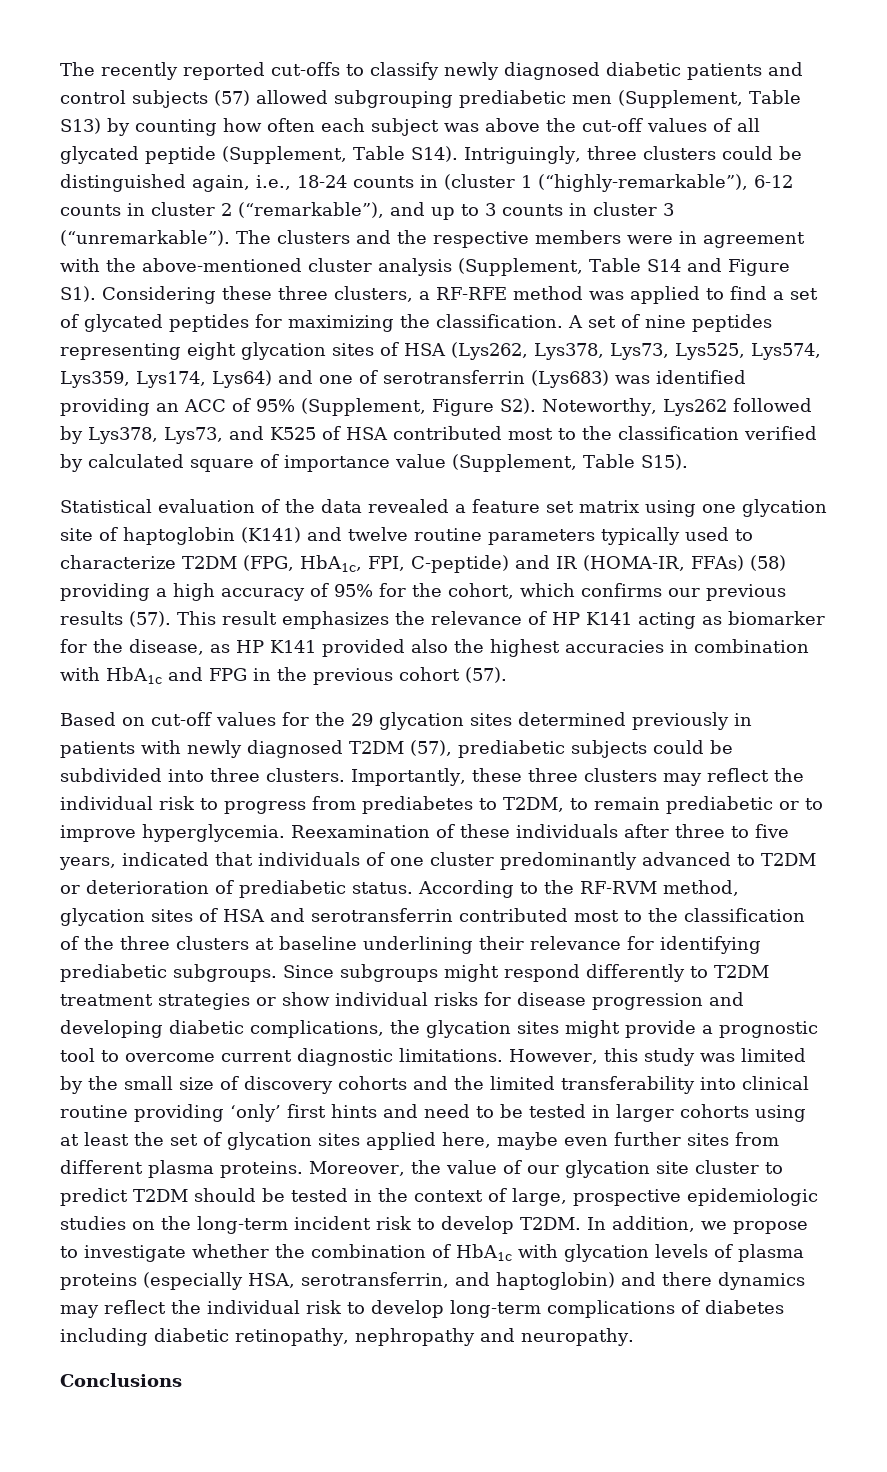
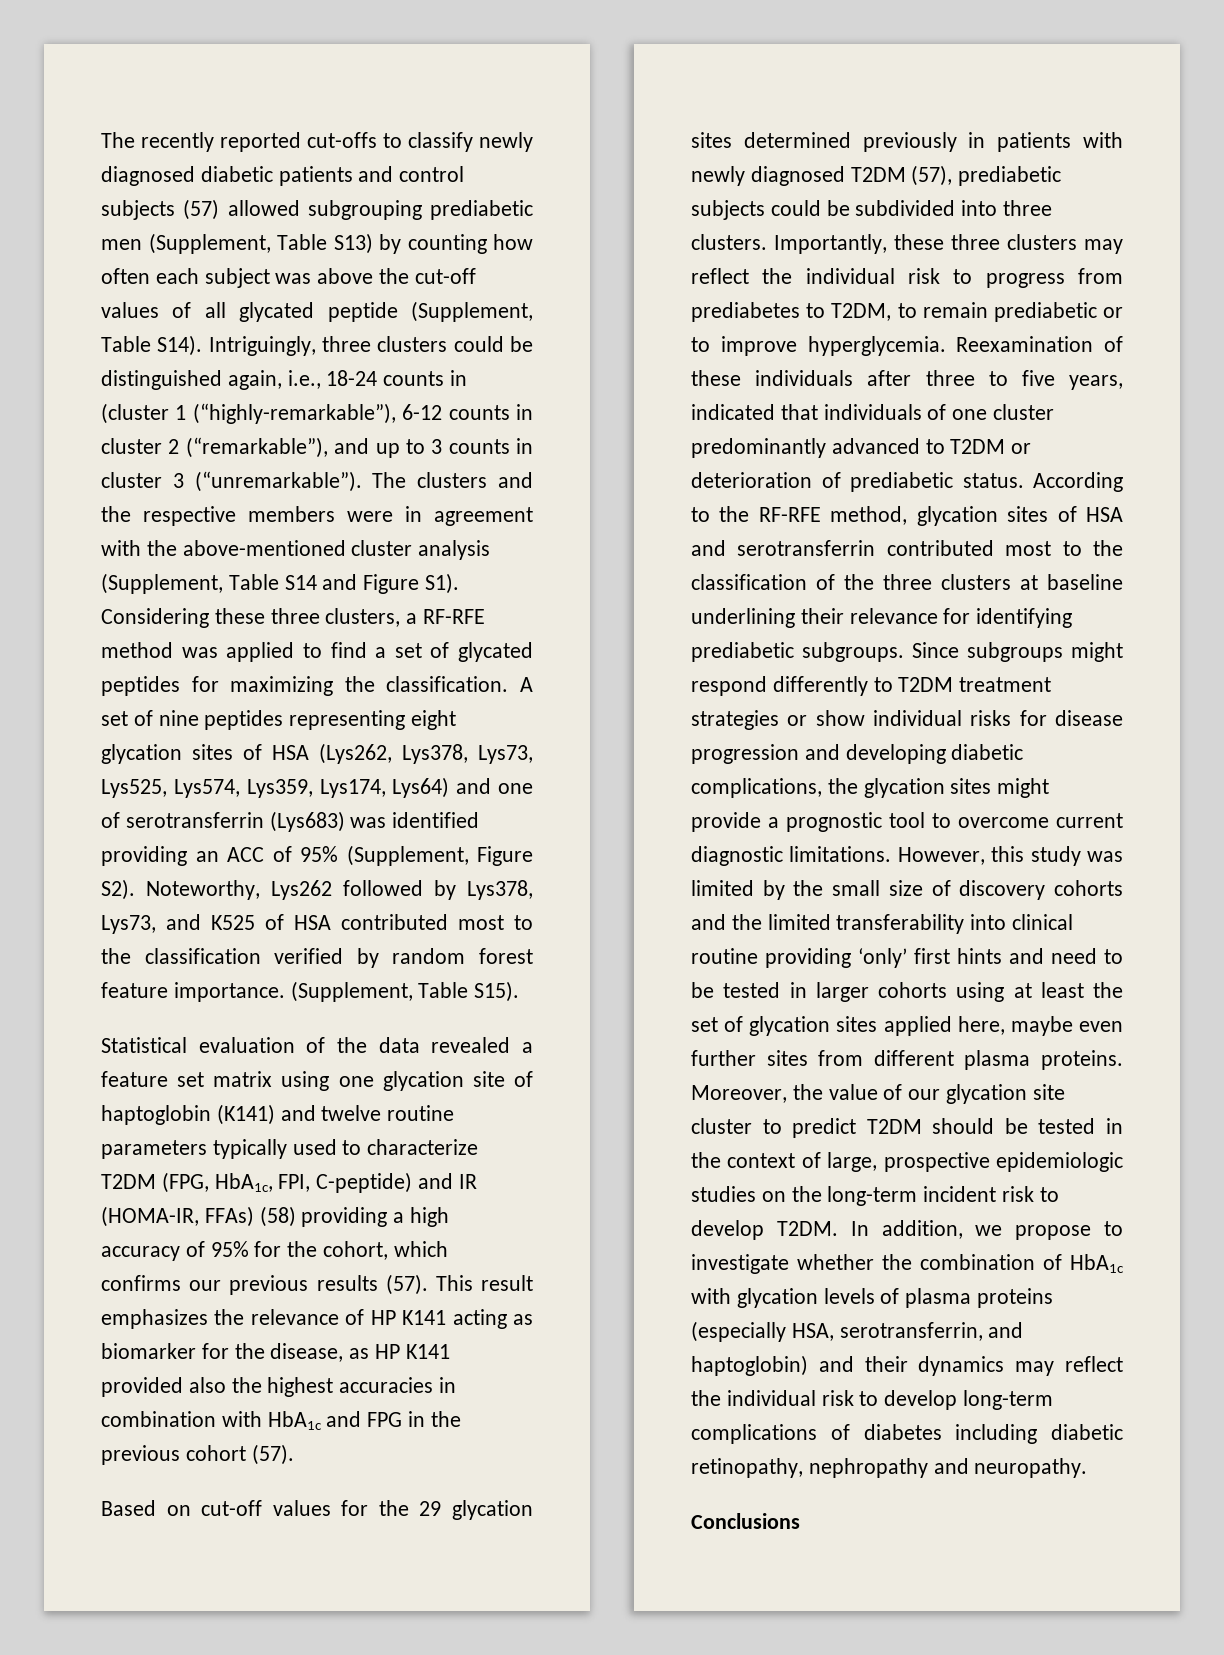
[88,454,446,472] calculated square of importance value -> [392,948,533,964] [101,982,285,1002] random forest feature importance.
[580,881,657,894] RF-RVM -> [758,507,821,522] RF-RFE
[662,1272,712,1286] there -> [864,1356,908,1372] their

